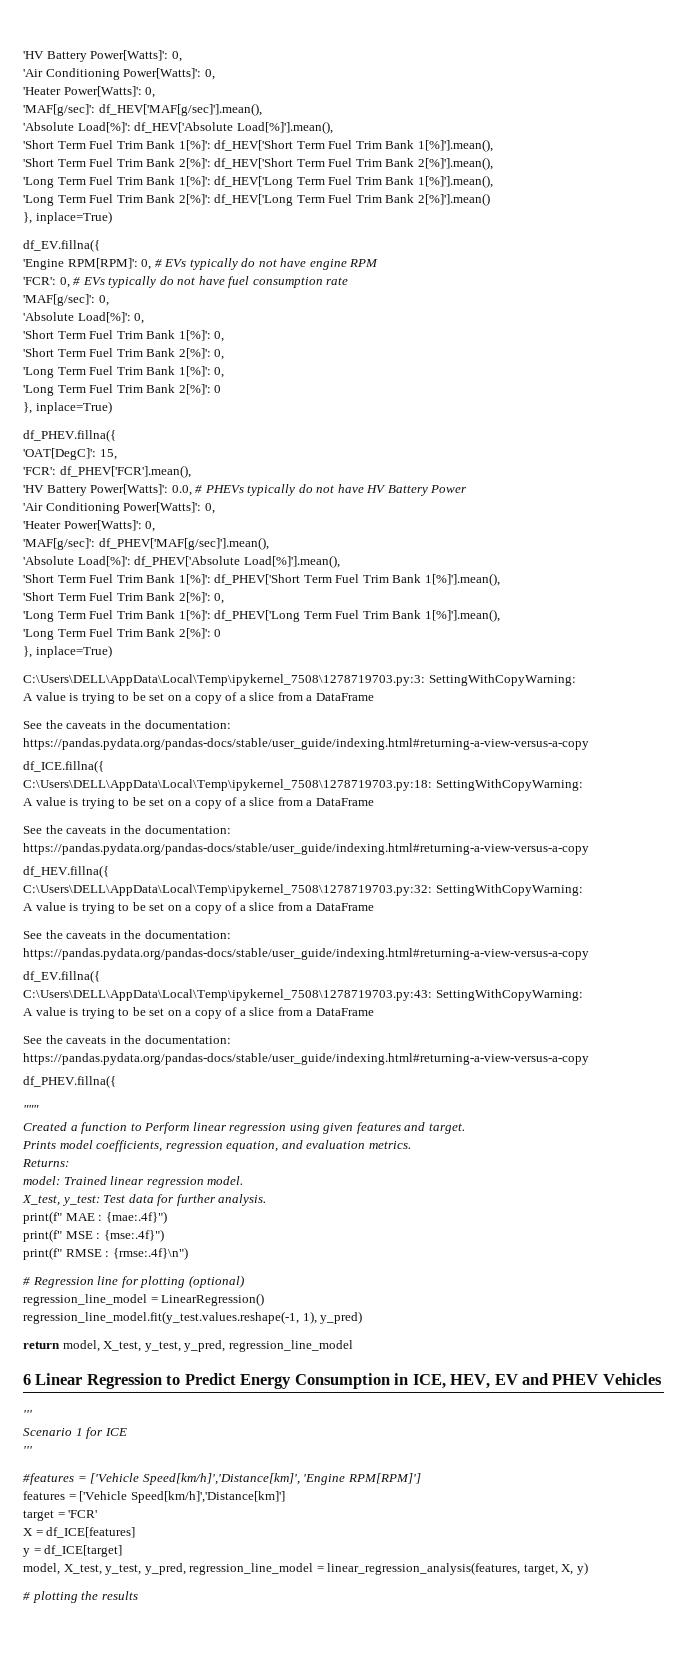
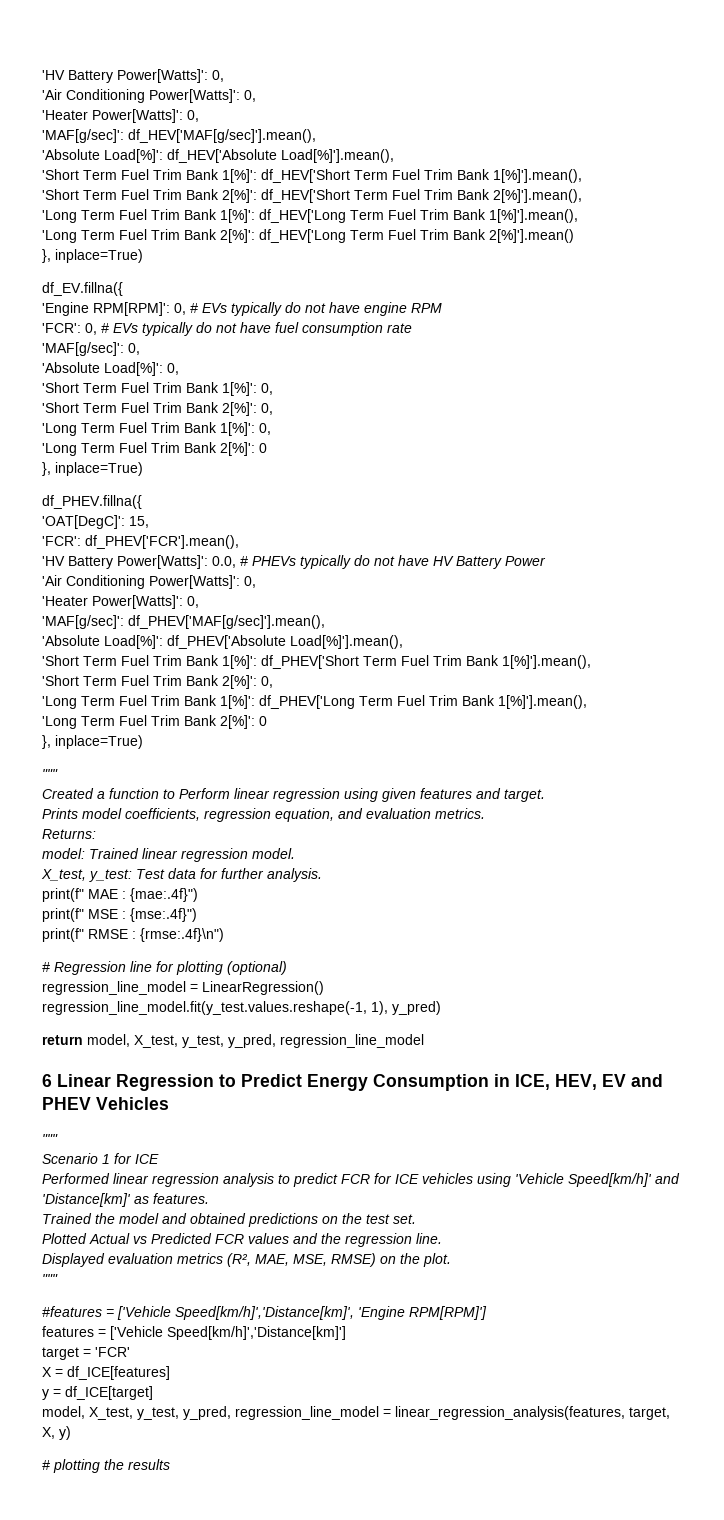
[23,674,576,686] [23,692,374,704] [23,720,231,729] [23,738,589,750] [23,760,104,773] [23,779,583,791] [23,797,374,809] [23,825,231,834] [23,843,589,855] [23,865,109,878] [23,884,583,896] [23,902,374,914] [23,930,231,939] [23,948,589,960] [23,970,100,983] [23,989,583,1001] [23,1007,374,1019] [23,1035,231,1044] [23,1053,589,1065] [23,1075,116,1088] // C:\Users\DELL\AppData\Local\Temp\ipykernel_7508\1278719703.py:3: SettingWithCopyWarning: // A value is trying to be set on a copy of a slice from a DataFrame // See the caveats in the documentation: https://pandas.pydata.org/pandas-docs/stable/user_guide/indexing.html#returning-a-view-versus-a-copy // df_ICE.fillna({ // C:\Users\DELL\AppData\Local\Temp\ipykernel_7508\1278719703.py:18: SettingWithCopyWarning: // A value is trying to be set on a copy of a slice from a DataFrame // See the caveats in the documentation: https://pandas.pydata.org/pandas-docs/stable/user_guide/indexing.html#returning-a-view-versus-a-copy // df_HEV.fillna({ // C:\Users\DELL\AppData\Local\Temp\ipykernel_7508\1278719703.py:32: SettingWithCopyWarning: // A value is trying to be set on a copy of a slice from a DataFrame // See the caveats in the documentation: https://pandas.pydata.org/pandas-docs/stable/user_guide/indexing.html#returning-a-view-versus-a-copy // df_EV.fillna({ // C:\Users\DELL\AppData\Local\Temp\ipykernel_7508\1278719703.py:43: SettingWithCopyWarning: // A value is trying to be set on a copy of a slice from a DataFrame // See the caveats in the documentation: https://pandas.pydata.org/pandas-docs/stable/user_guide/indexing.html#returning-a-view-versus-a-copy // df_PHEV.fillna({ -> (143, 742) none
[23,1410,32,1418] ''' -> [42,1134,58,1144] """
[23,1446,32,1454] ''' -> [42,1173,680,1187] [42,1193,209,1207] [42,1213,416,1227] [42,1233,442,1247] [42,1253,451,1267] [42,1274,58,1284] Performed linear regression analysis to predict FCR for ICE vehicles using 'Vehicle Speed[km/h]' and 'Distance[km]' as features. // Trained the model and obtained predictions on the test set. // Plotted Actual vs Predicted FCR values and the regression line. // Displayed evaluation metrics (R², MAE, MSE, RMSE) on the plot. // """

